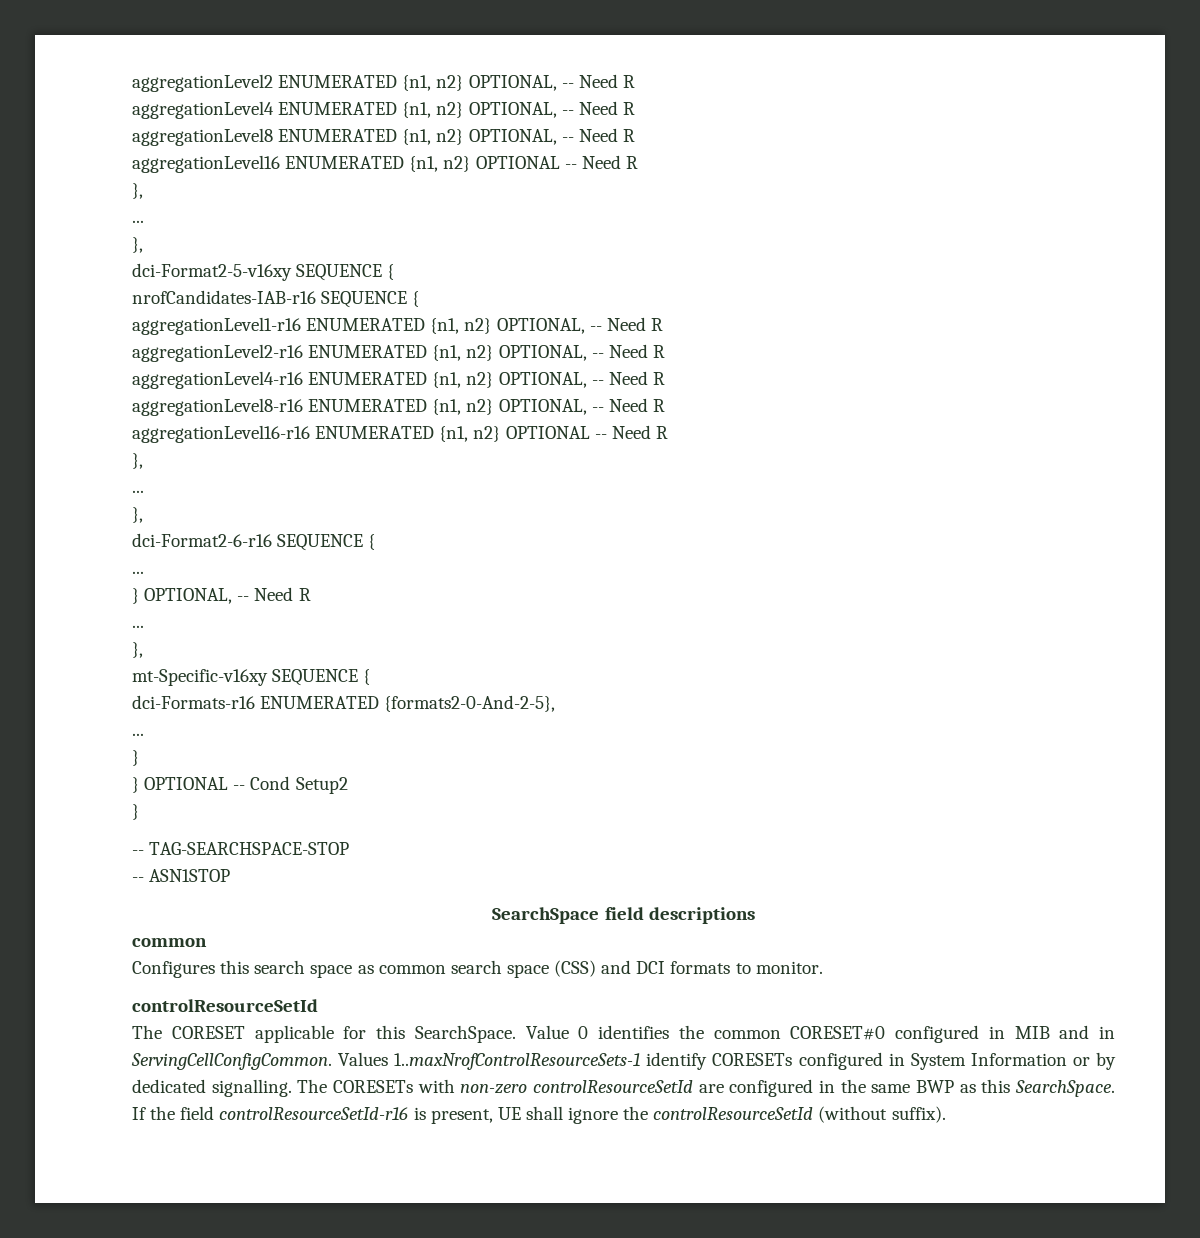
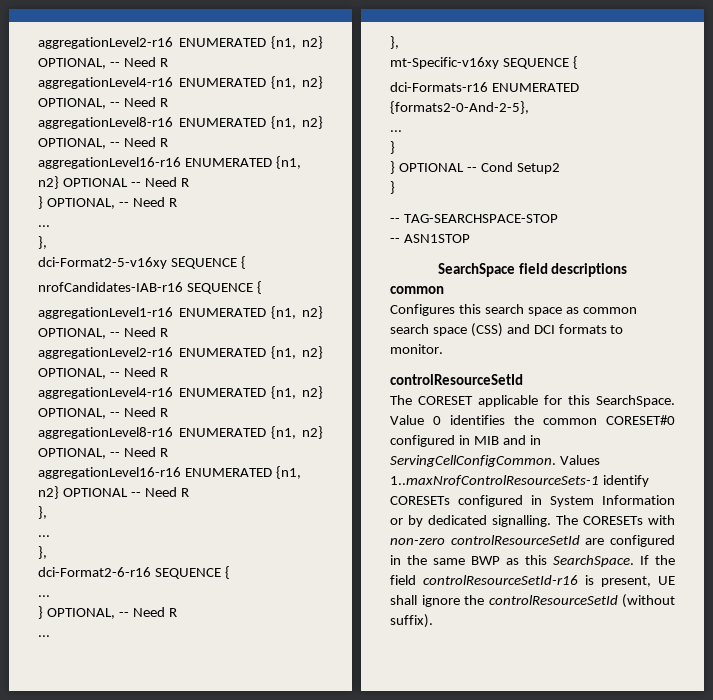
[132,74,635,92] [132,101,635,119] [132,128,635,146] [132,155,638,173] [132,183,143,199] aggregationLevel2 ENUMERATED {n1, n2} OPTIONAL, -- Need R // aggregationLevel4 ENUMERATED {n1, n2} OPTIONAL, -- Need R // aggregationLevel8 ENUMERATED {n1, n2} OPTIONAL, -- Need R // aggregationLevel16 ENUMERATED {n1, n2} OPTIONAL -- Need R // }, -> [38,36,323,49] [38,57,168,69] [38,76,323,89] [38,97,168,109] [38,116,323,129] [38,137,168,149] [38,156,301,169] [38,176,189,189] [38,196,177,209] aggregationLevel2-r16 ENUMERATED {n1, n2} OPTIONAL, -- Need R // aggregationLevel4-r16 ENUMERATED {n1, n2} OPTIONAL, -- Need R // aggregationLevel8-r16 ENUMERATED {n1, n2} OPTIONAL, -- Need R // aggregationLevel16-r16 ENUMERATED {n1, n2} OPTIONAL -- Need R // } OPTIONAL, -- Need R

